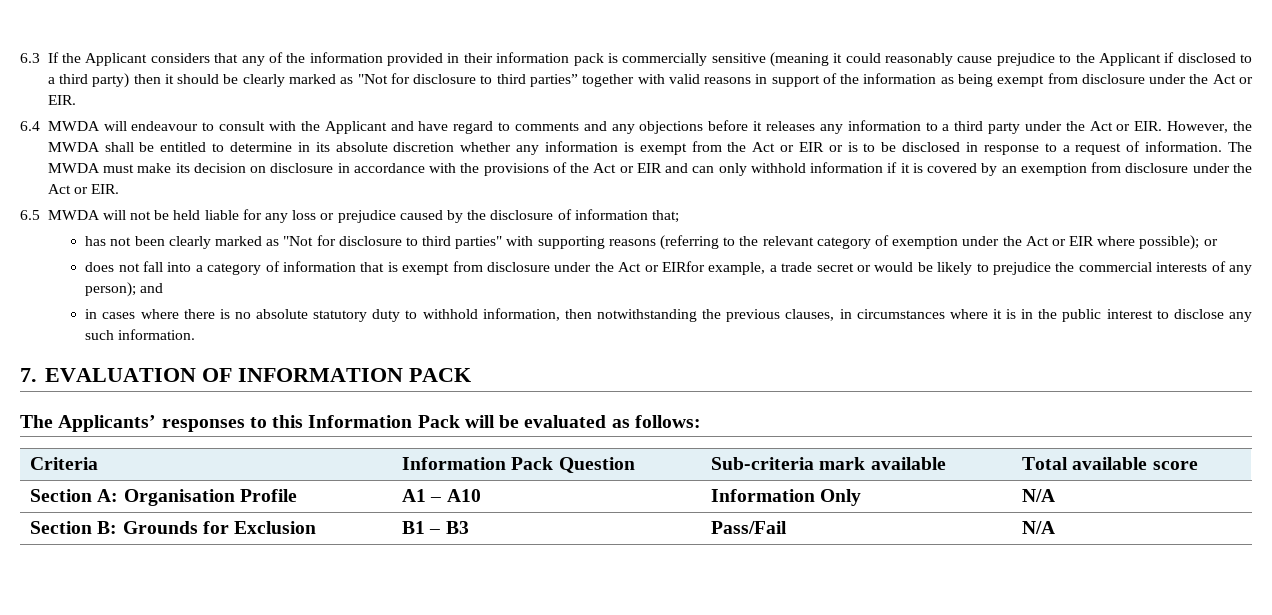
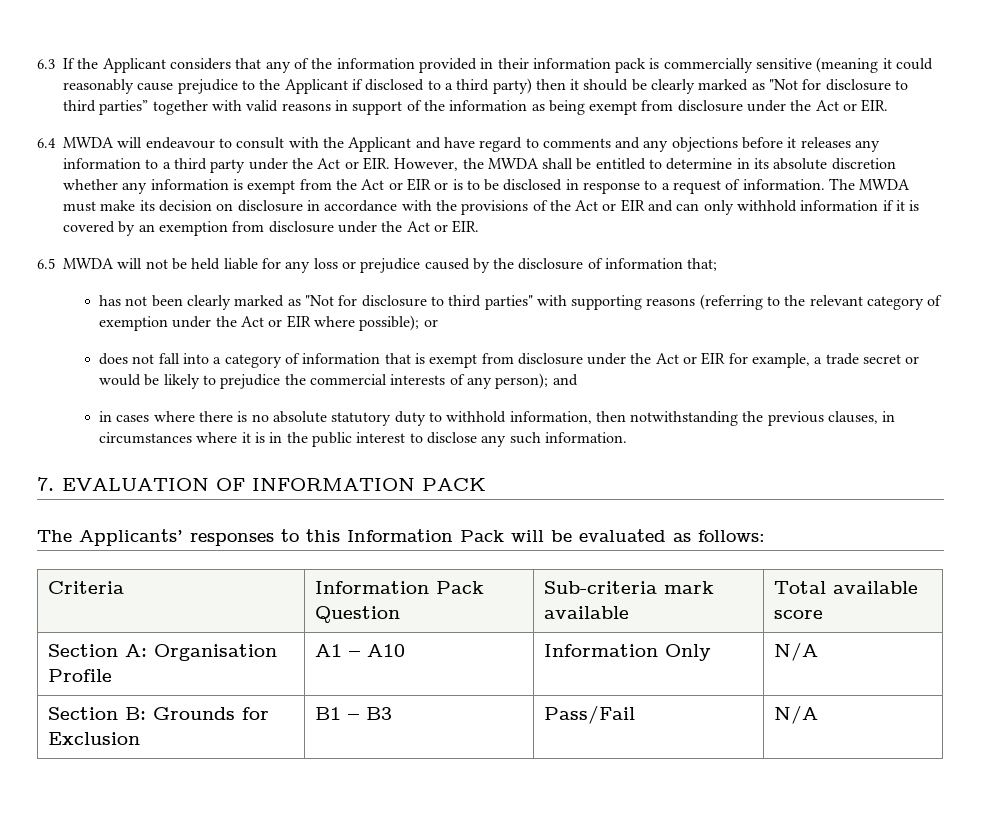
[662,261,706,272] EIRfor -> [701,352,748,365] EIR for

